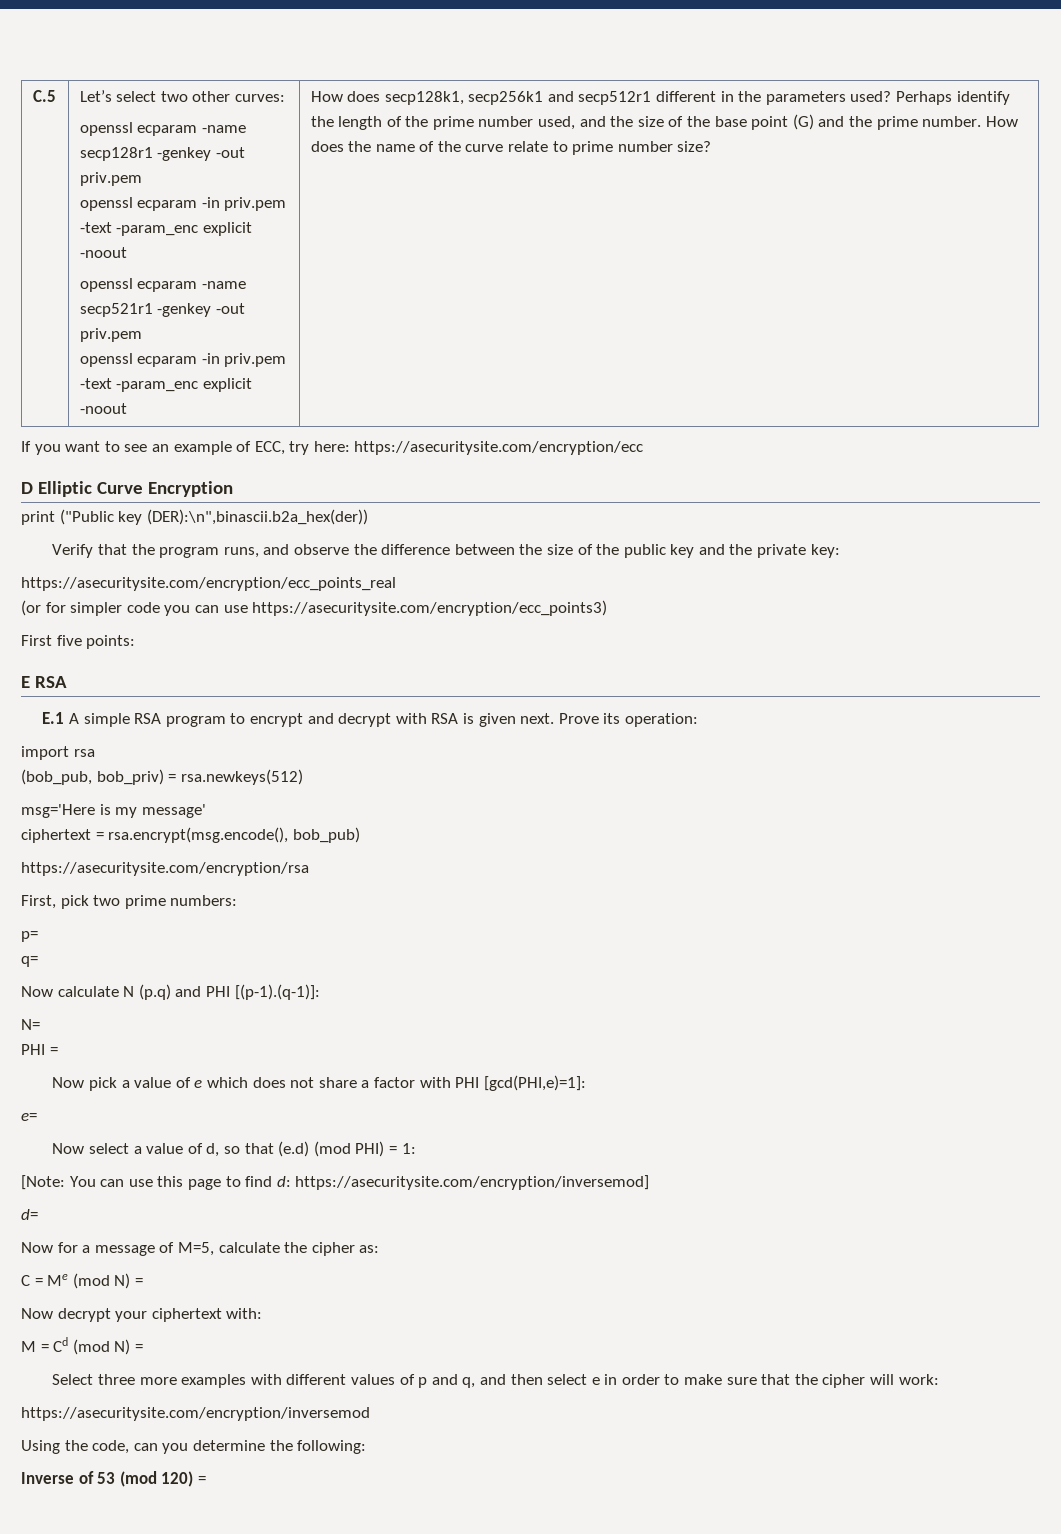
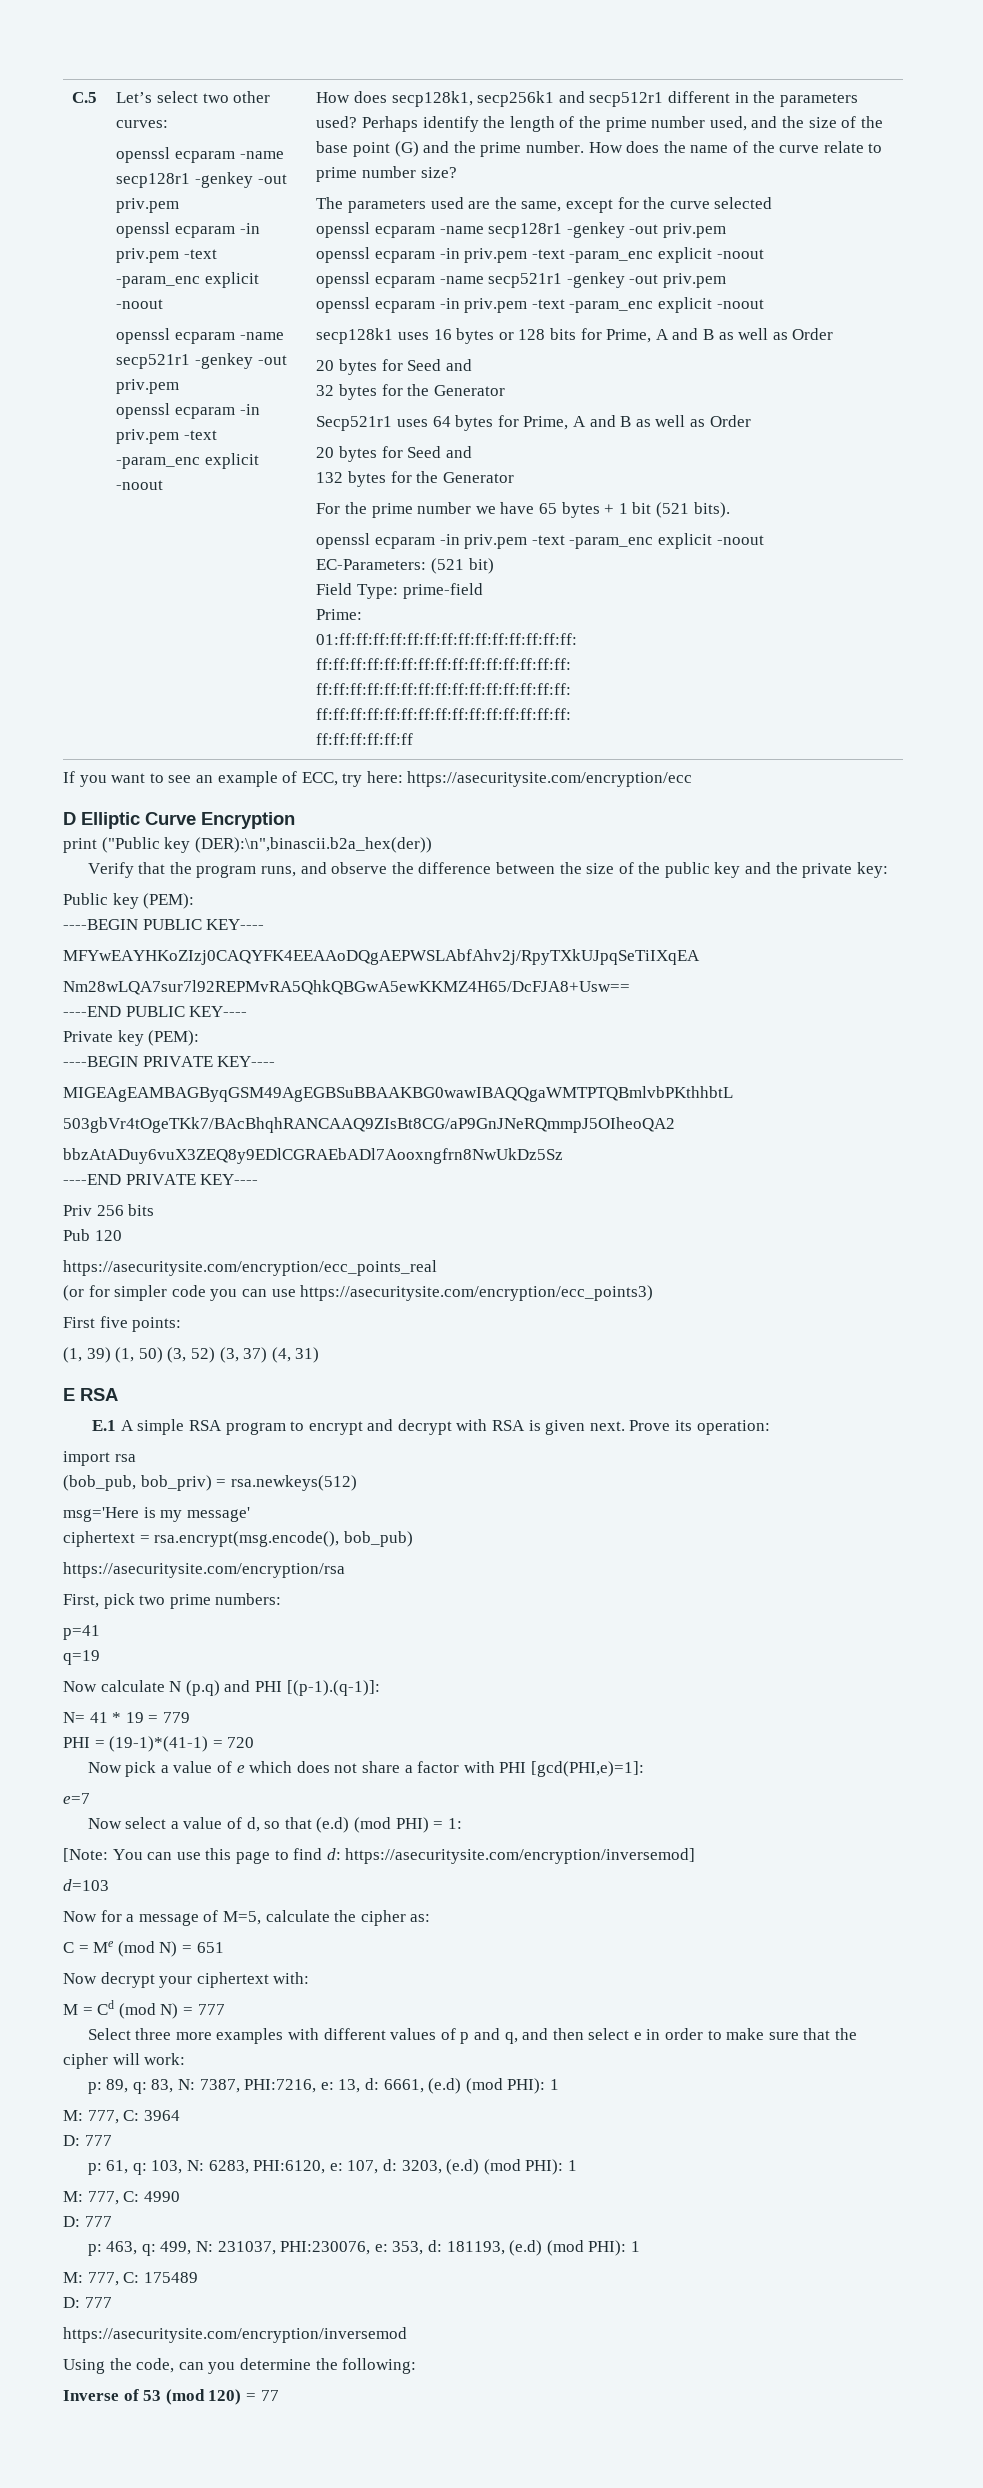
(712, 146) none -> [316,197,773,213] [316,222,727,238] [316,247,764,263] [316,272,727,288] [316,297,764,313] [316,328,834,344] [316,359,472,375] [316,384,505,400] [316,415,751,431] [316,446,472,462] [316,471,514,487] [316,502,730,518] [316,533,764,549] [316,558,494,574] [316,583,483,599] [316,609,363,620] [316,633,578,645] [316,658,572,670] [316,683,572,695] [316,708,572,720] [316,733,414,745] // The parameters used are the same, except for the curve selected // openssl ecparam -name secp128r1 -genkey -out priv.pem // openssl ecparam -in priv.pem -text -param_enc explicit -noout // openssl ecparam -name secp521r1 -genkey -out priv.pem // openssl ecparam -in priv.pem -text -param_enc explicit -noout // secp128k1 uses 16 bytes or 128 bits for Prime, A and B as well as Order // 20 bytes for Seed and // 32 bytes for the Generator // Secp521r1 uses 64 bytes for Prime, A and B as well as Order // 20 bytes for Seed and // 132 bytes for the Generator // For the prime number we have 65 bytes + 1 bit (521 bits). // openssl ecparam -in priv.pem -text -param_enc explicit -noout // EC-Parameters: (521 bit) // Field Type: prime-field // Prime: // 01:ff:ff:ff:ff:ff:ff:ff:ff:ff:ff:ff:ff:ff:ff: // ff:ff:ff:ff:ff:ff:ff:ff:ff:ff:ff:ff:ff:ff:ff: // ff:ff:ff:ff:ff:ff:ff:ff:ff:ff:ff:ff:ff:ff:ff: // ff:ff:ff:ff:ff:ff:ff:ff:ff:ff:ff:ff:ff:ff:ff: // ff:ff:ff:ff:ff:ff
(840, 551) none -> [63,893,195,909] [63,919,265,930] [63,949,700,965] [63,980,630,995] [63,1006,248,1017] [63,1030,200,1046] [63,1056,276,1067] [63,1086,733,1102] [63,1117,675,1133] [63,1148,563,1164] [63,1174,259,1185] [63,1204,155,1216] [63,1229,122,1241] // Public key (PEM): // ----BEGIN PUBLIC KEY---- // MFYwEAYHKoZIzj0CAQYFK4EEAAoDQgAEPWSLAbfAhv2j/RpyTXkUJpqSeTiIXqEA // Nm28wLQA7sur7l92REPMvRA5QhkQBGwA5ewKKMZ4H65/DcFJA8+Usw== // ----END PUBLIC KEY---- // Private key (PEM): // ----BEGIN PRIVATE KEY---- // MIGEAgEAMBAGByqGSM49AgEGBSuBBAAKBG0wawIBAQQgaWMTPTQBmlvbPKthhbtL // 503gbVr4tOgeTKk7/BAcBhqhRANCAAQ9ZIsBt8CG/aP9GnJNeRQmmpJ5OIheoQA2 // bbzAtADuy6vuX3ZEQ8y9EDlCGRAEbADl7Aooxngfrn8NwUkDz5Sz // ----END PRIVATE KEY---- // Priv 256 bits // Pub 120
(136, 642) none -> [63,1347,320,1363] // (1, 39) (1, 50) (3, 52) (3, 37) (4, 31)
[21,931,38,942] [21,956,38,967] p= // q= -> [63,1625,100,1640] [63,1650,100,1665] p=41 // q=19
(40, 1024) none -> [89,1712,190,1723] 41 * 19 = 779
(58, 1051) none -> [109,1736,255,1752] (19-1)*(41-1) = 720
[21,1113,37,1121] e= -> [63,1793,90,1804] e=7
[21,1209,38,1220] d= -> [63,1879,109,1891] d=103
(143, 1282) none -> [196,1942,224,1953] 651
(143, 1348) none -> [197,2004,225,2015] 777
(939, 1379) none -> [87,2078,559,2094] [63,2110,180,2124] [63,2135,112,2146] [87,2159,577,2175] [63,2191,180,2205] [63,2216,112,2227] [87,2240,640,2256] [63,2272,198,2286] [63,2297,112,2308] // p: 89, q: 83, N: 7387, PHI:7216, e: 13, d: 6661, (e.d) (mod PHI): 1 // M: 777, C: 3964 // D: 777 // p: 61, q: 103, N: 6283, PHI:6120, e: 107, d: 3203, (e.d) (mod PHI): 1 // M: 777, C: 4990 // D: 777 // p: 463, q: 499, N: 231037, PHI:230076, e: 353, d: 181193, (e.d) (mod PHI): 1 // M: 777, C: 175489 // D: 777
(206, 1480) none -> [260,2390,279,2401] 77

